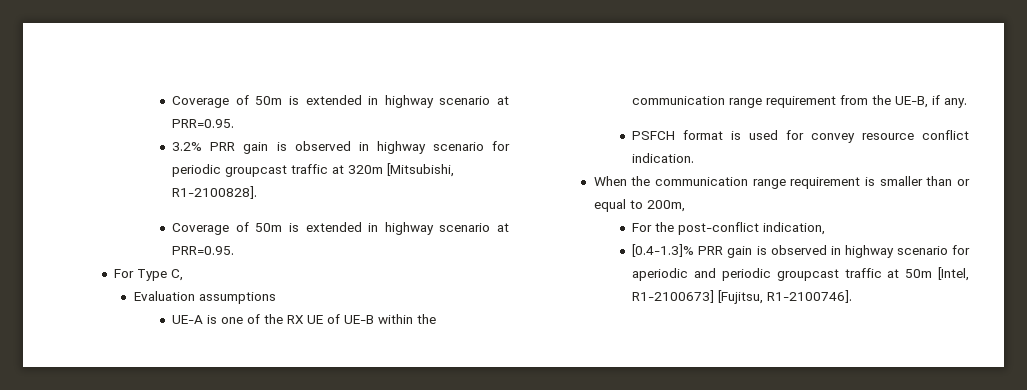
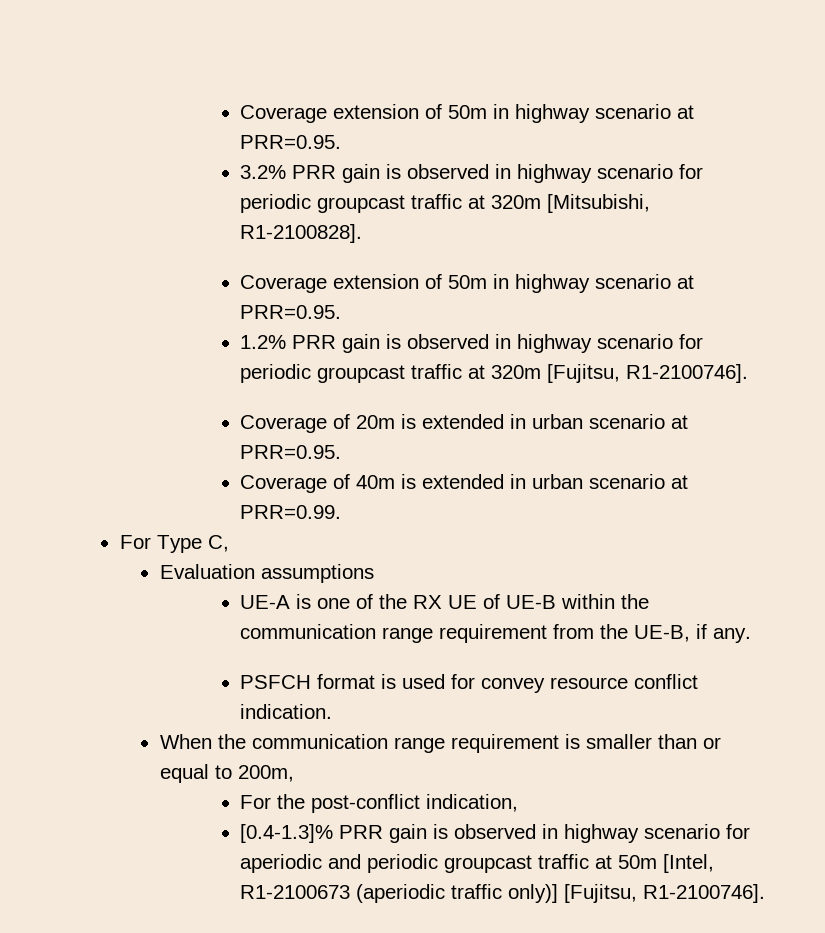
[172,95,362,108] Coverage of 50m is extended -> [240,104,488,123] Coverage extension of 50m
[235,222,509,235] [172,246,235,255] of 50m is extended in highway scenario at PRR=0.95. -> [333,274,695,293] [240,305,342,319] [240,334,704,353] [240,364,749,383] [240,414,689,433] [240,445,342,459] [240,474,689,493] [240,505,342,519] extension of 50m in highway scenario at PRR=0.95. // 1.2% PRR gain is observed in highway scenario for periodic groupcast traffic at 320m [Fujitsu, R1-2100746]. // Coverage of 20m is extended in urban scenario at PRR=0.95. // Coverage of 40m is extended in urban scenario at PRR=0.99.
[632,290,715,303] R1-2100673] -> [240,884,559,903] R1-2100673 (aperiodic traffic only)]

